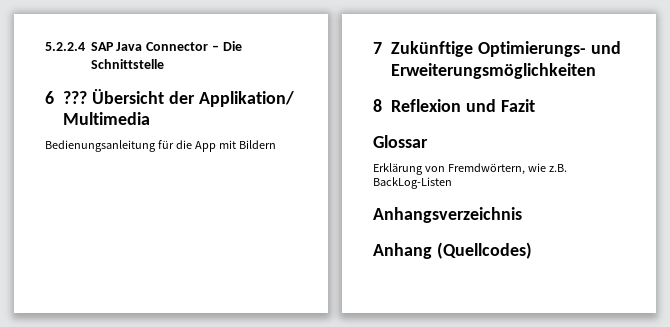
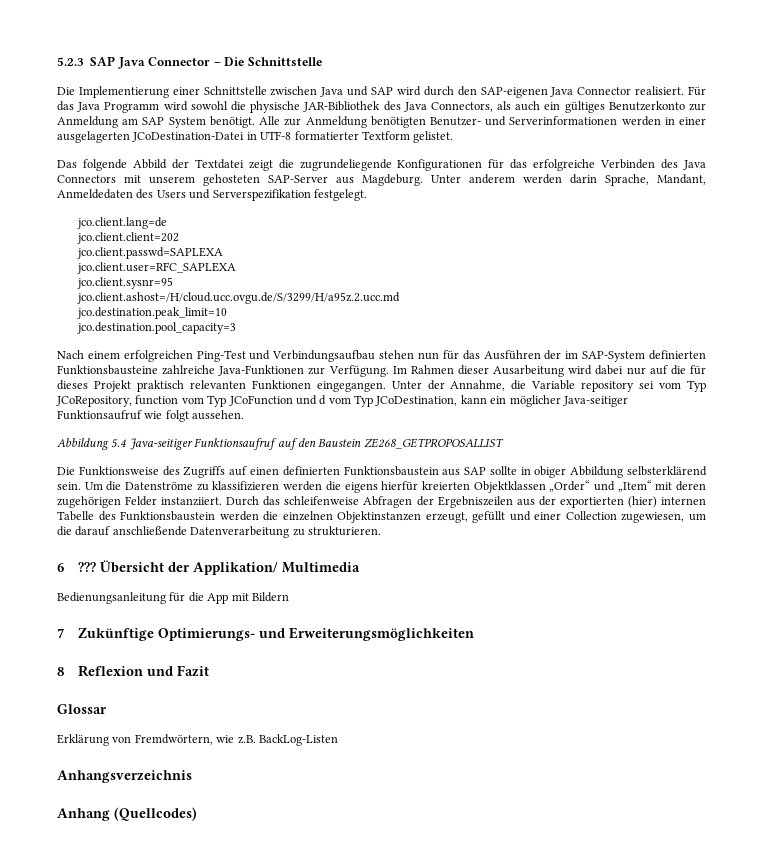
[45,42,85,51] 5.2.2.4 -> [57,57,84,66] 5.2.3
(164, 64) none -> [57,86,707,98] [57,101,706,113] [57,116,706,128] [57,131,454,143] [57,159,707,171] [57,174,706,186] [57,189,367,201] [76,217,167,229] [76,232,179,244] [76,247,223,259] [76,262,236,274] [76,277,173,289] [76,292,400,304] [76,307,227,319] [76,322,236,334] [57,350,706,362] [57,365,706,377] [57,380,707,392] [56,395,628,407] [57,410,245,422] [57,438,504,450] [57,466,707,478] [57,480,706,493] [57,496,707,508] [57,511,707,523] [57,526,381,538] // Die Implementierung einer Schnittstelle zwischen Java und SAP wird durch den SAP-eigenen Java Connector realisiert. Für das Java Programm wird sowohl die physische JAR-Bibliothek des Java Connectors, als auch ein gültiges Benutzerkonto zur Anmeldung am SAP System benötigt. Alle zur Anmeldung benötigten Benutzer- und Serverinformationen werden in einer ausgelagerten JCoDestination-Datei in UTF-8 formatierter Textform gelistet. // Das folgende Abbild der Textdatei zeigt die zugrundeliegende Konfigurationen für das erfolgreiche Verbinden des Java Connectors mit unserem gehosteten SAP-Server aus Magdeburg. Unter anderem werden darin Sprache, Mandant, Anmeldedaten des Users und Serverspezifikation festgelegt. // jco.client.lang=de // jco.client.client=202 // jco.client.passwd=SAPLEXA // jco.client.user=RFC_SAPLEXA // jco.client.sysnr=95 // jco.client.ashost=/H/cloud.ucc.ovgu.de/S/3299/H/a95z.2.ucc.md // jco.destination.peak_limit=10 // jco.destination.pool_capacity=3 // Nach einem erfolgreichen Ping-Test und Verbindungsaufbau stehen nun für das Ausführen der im SAP-System definierten Funktionsbausteine zahlreiche Java-Funktionen zur Verfügung. Im Rahmen dieser Ausarbeitung wird dabei nur auf die für dieses Projekt praktisch relevanten Funktionen eingegangen. Unter der Annahme, die Variable repository sei vom Typ JCoRepository, function vom Typ JCoFunction und d vom Typ JCoDestination, kann ein möglicher Java-seitiger Funktionsaufruf wie folgt aussehen. // Abbildung 5.4 Java-seitiger Funktionsaufruf auf den Baustein ZE268_GETPROPOSALLIST // Die Funktionsweise des Zugriffs auf einen definierten Funktionsbaustein aus SAP sollte in obiger Abbildung selbsterklärend sein. Um die Datenströme zu klassifizieren werden die eigens hierfür kreierten Objektklassen „Order“ und „Item“ mit deren zugehörigen Felder instanziiert. Durch das schleifenweise Abfragen der Ergebniszeilen aus der exportierten (hier) internen Tabelle des Funktionsbaustein werden die einzelnen Objektinstanzen erzeugt, gefüllt und einer Collection zugewiesen, um die darauf anschließende Datenverarbeitung zu strukturieren.

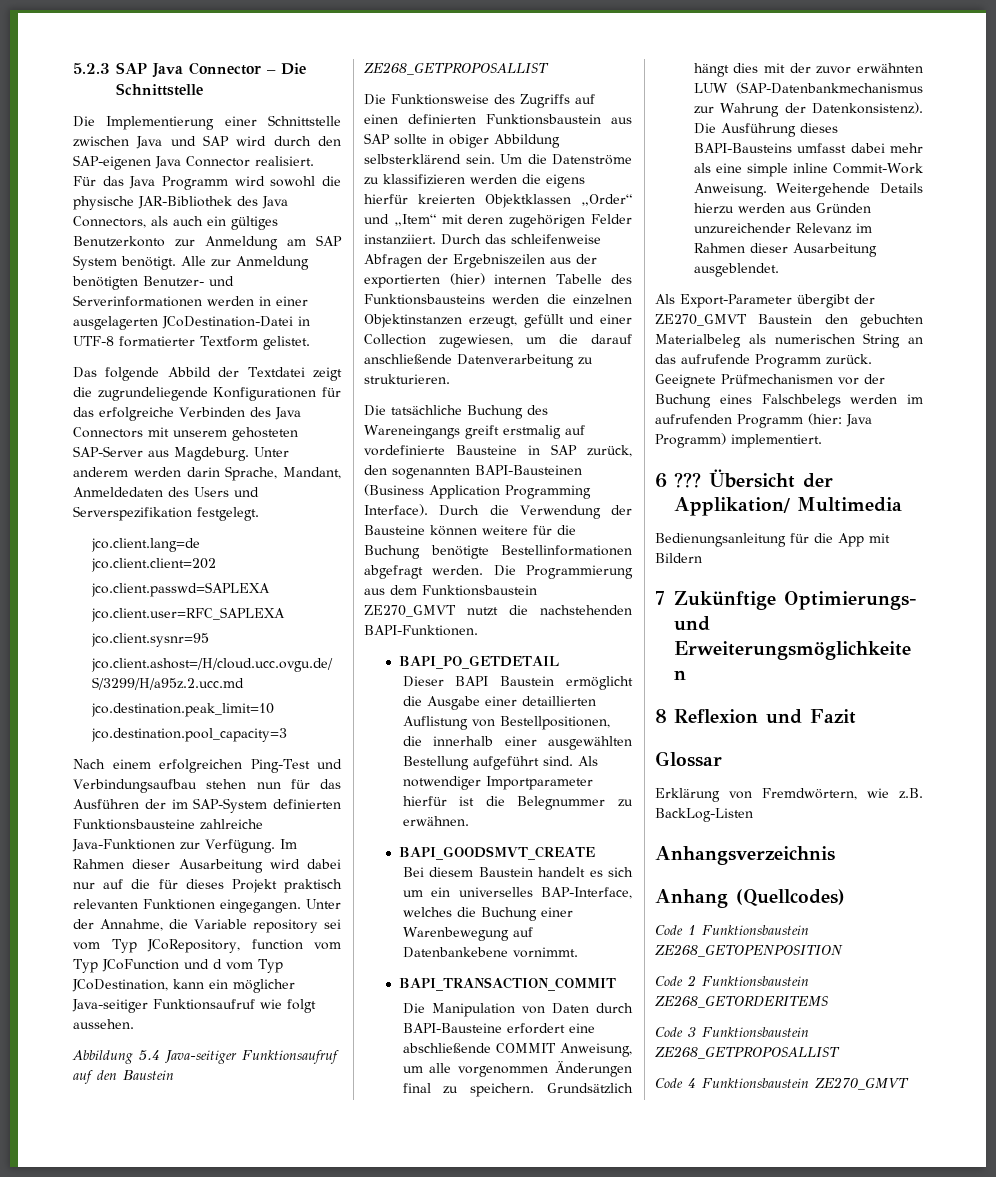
[120,511,216,521] Funktionsbaustein -> [364,294,485,305] Funktionsbausteins
(381, 531) none -> [364,405,548,419] [364,425,585,439] [364,444,632,457] [364,465,582,479] [364,484,591,499] [364,504,632,519] [364,525,576,536] [364,545,632,559] [364,565,633,579] [364,585,537,596] [364,605,632,617] [364,625,478,636] [398,655,559,669] [402,676,633,690] [402,696,596,710] [402,716,610,730] [402,736,632,750] [402,756,598,770] [402,776,593,790] [402,796,633,810] [402,816,469,826] [398,846,595,860] [402,867,633,877] [402,887,632,899] [402,907,573,921] [402,927,533,941] [402,947,578,958] [398,977,616,991] [402,1003,633,1017] [402,1023,595,1034] [402,1043,632,1057] [402,1061,632,1077] [402,1083,633,1097] [693,63,923,77] [693,82,923,94] [693,102,923,117] [693,123,838,137] [693,143,923,153] [693,163,923,177] [693,183,923,197] [693,203,871,214] [693,223,872,234] [693,243,877,257] [693,263,779,277] [655,294,875,308] [655,314,923,328] [655,333,923,348] [655,354,872,368] [655,374,885,388] [655,394,923,408] [655,413,872,428] [655,433,822,448] // Die tatsächliche Buchung des Wareneingangs greift erstmalig auf vordefinierte Bausteine in SAP zurück, den sogenannten BAPI-Bausteinen (Business Application Programming Interface). Durch die Verwendung der Bausteine können weitere für die Buchung benötigte Bestellinformationen abgefragt werden. Die Programmierung aus dem Funktionsbaustein ZE270_GMVT nutzt die nachstehenden BAPI-Funktionen. // BAPI_PO_GETDETAIL // Dieser BAPI Baustein ermöglicht die Ausgabe einer detaillierten Auflistung von Bestellpositionen, die innerhalb einer ausgewählten Bestellung aufgeführt sind. Als notwendiger Importparameter hierfür ist die Belegnummer zu erwähnen. // BAPI_GOODSMVT_CREATE // Bei diesem Baustein handelt es sich um ein universelles BAP-Interface, welches die Buchung einer Warenbewegung auf Datenbankebene vornimmt. // BAPI_TRANSACTION_COMMIT // Die Manipulation von Daten durch BAPI-Bausteine erfordert eine abschließende COMMIT Anweisung, um alle vorgenommen Änderungen final zu speichern. Grundsätzlich hängt dies mit der zuvor erwähnten LUW (SAP-Datenbankmechanismus zur Wahrung der Datenkonsistenz). Die Ausführung dieses BAPI-Bausteins umfasst dabei mehr als eine simple inline Commit-Work Anweisung. Weitergehende Details hierzu werden aus Gründen unzureichender Relevanz im Rahmen dieser Ausarbeitung ausgeblendet. // Als Export-Parameter übergibt der ZE270_GMVT Baustein den gebuchten Materialbeleg als numerischen String an das aufrufende Programm zurück. Geeignete Prüfmechanismen vor der Buchung eines Falschbelegs werden im aufrufenden Programm (hier: Java Programm) implementiert.
(197, 814) none -> [655,925,809,935] [655,944,843,957] [655,975,809,986] [655,995,828,1008] [655,1027,809,1037] [655,1046,840,1059] [655,1077,909,1090] // Code 1 Funktionsbaustein ZE268_GETOPENPOSITION // Code 2 Funktionsbaustein ZE268_GETORDERITEMS // Code 3 Funktionsbaustein ZE268_GETPROPOSALLIST // Code 4 Funktionsbaustein ZE270_GMVT

